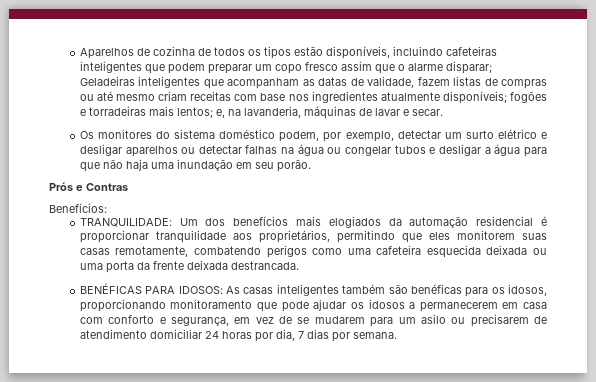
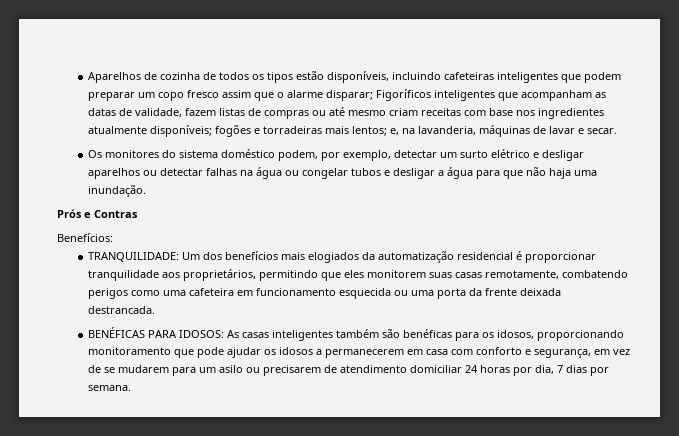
[79,76,135,86] Geladeiras -> [376,89,432,101] Figoríficos
[176,159,311,172] inundação em seu porão. -> [88,185,147,197] inundação.
[409,216,469,228] automação -> [378,251,455,263] automatização
[426,245,528,258] esquecida deixada -> [237,288,392,299] em funcionamento esquecida

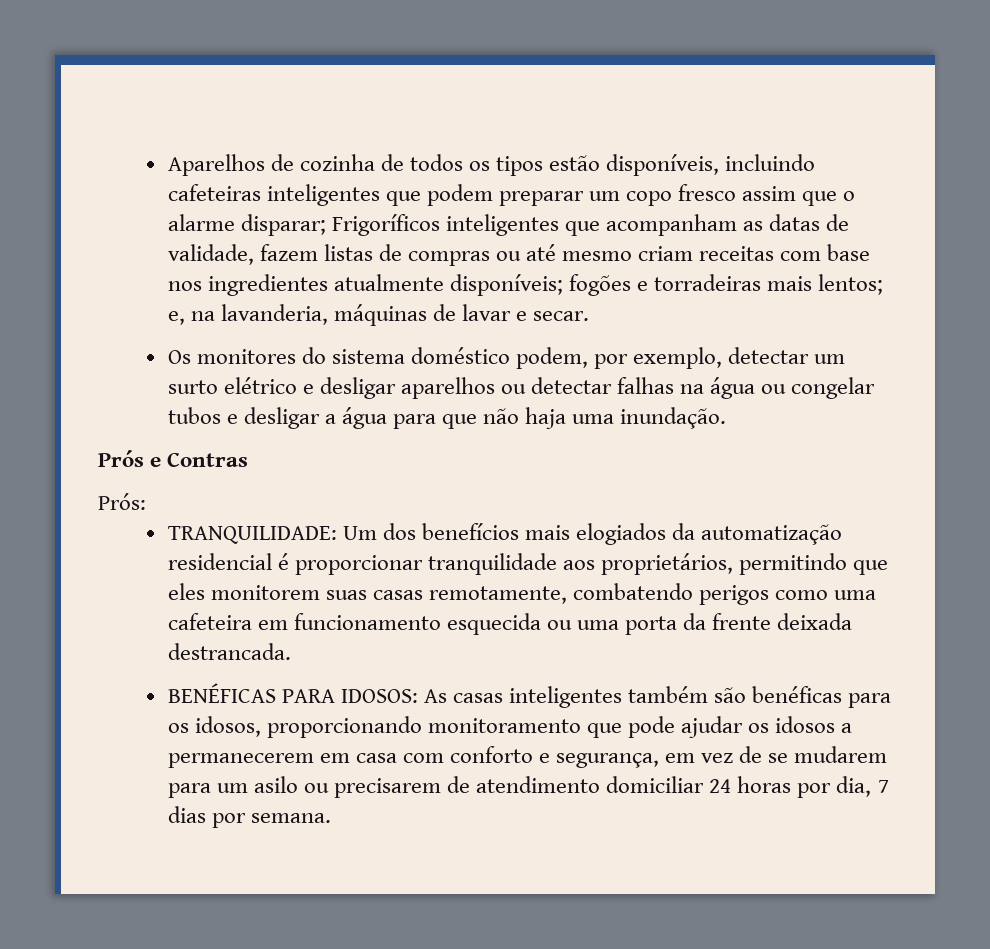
[376,89,432,101] Figoríficos -> [331,214,440,236] Frigoríficos
[57,233,113,242] Benefícios: -> [98,493,146,510] Prós:

